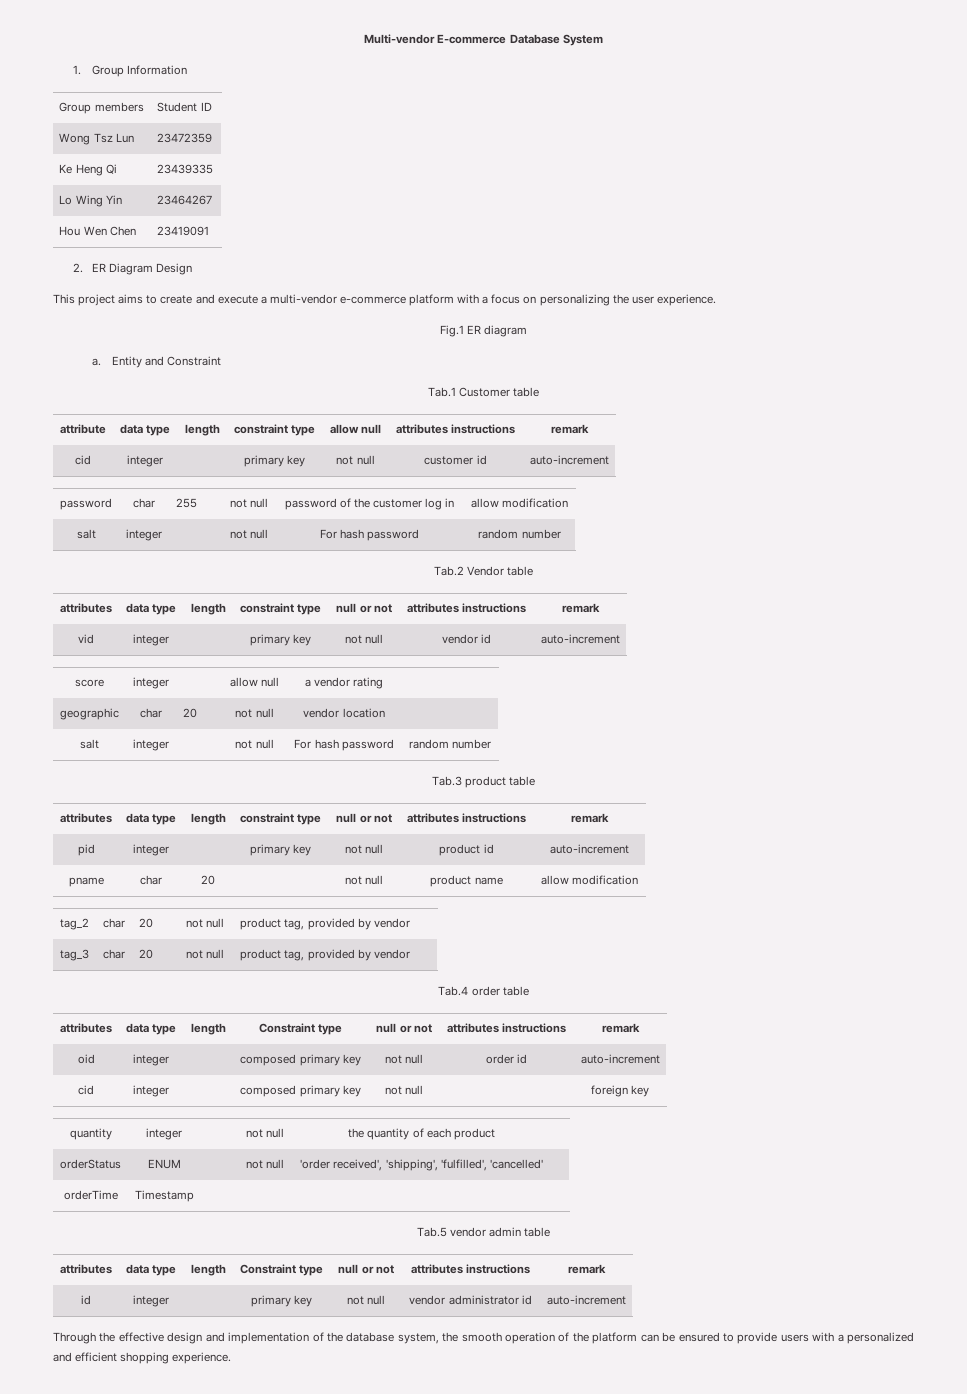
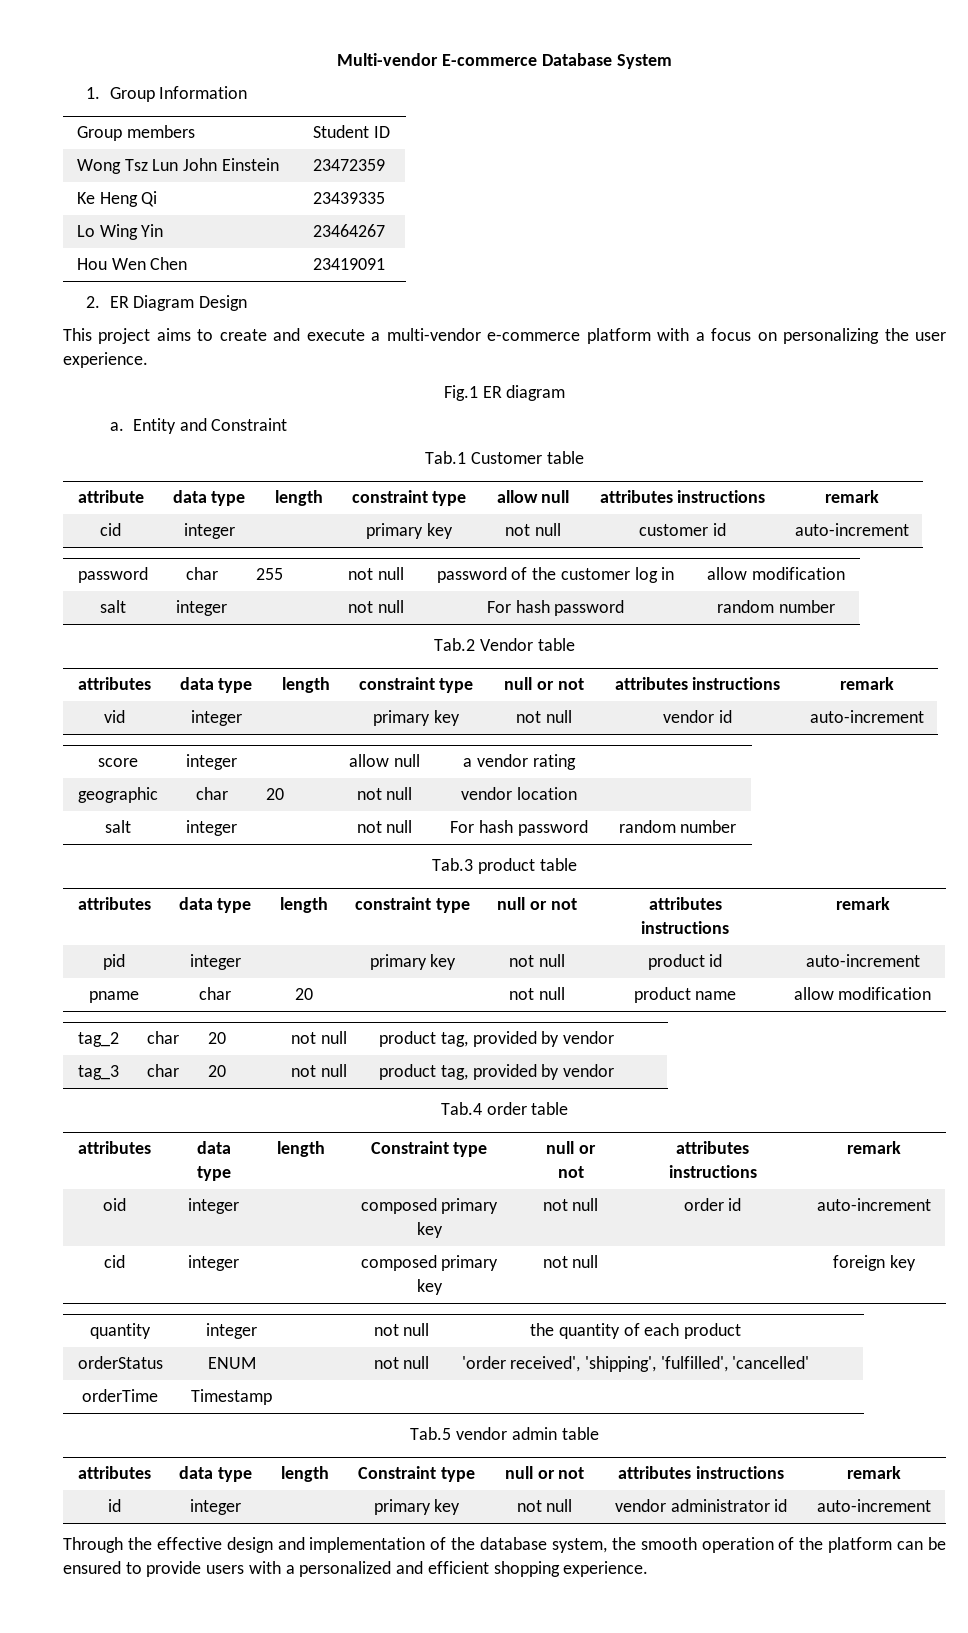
(134, 138) none -> [182,158,279,171] John Einstein

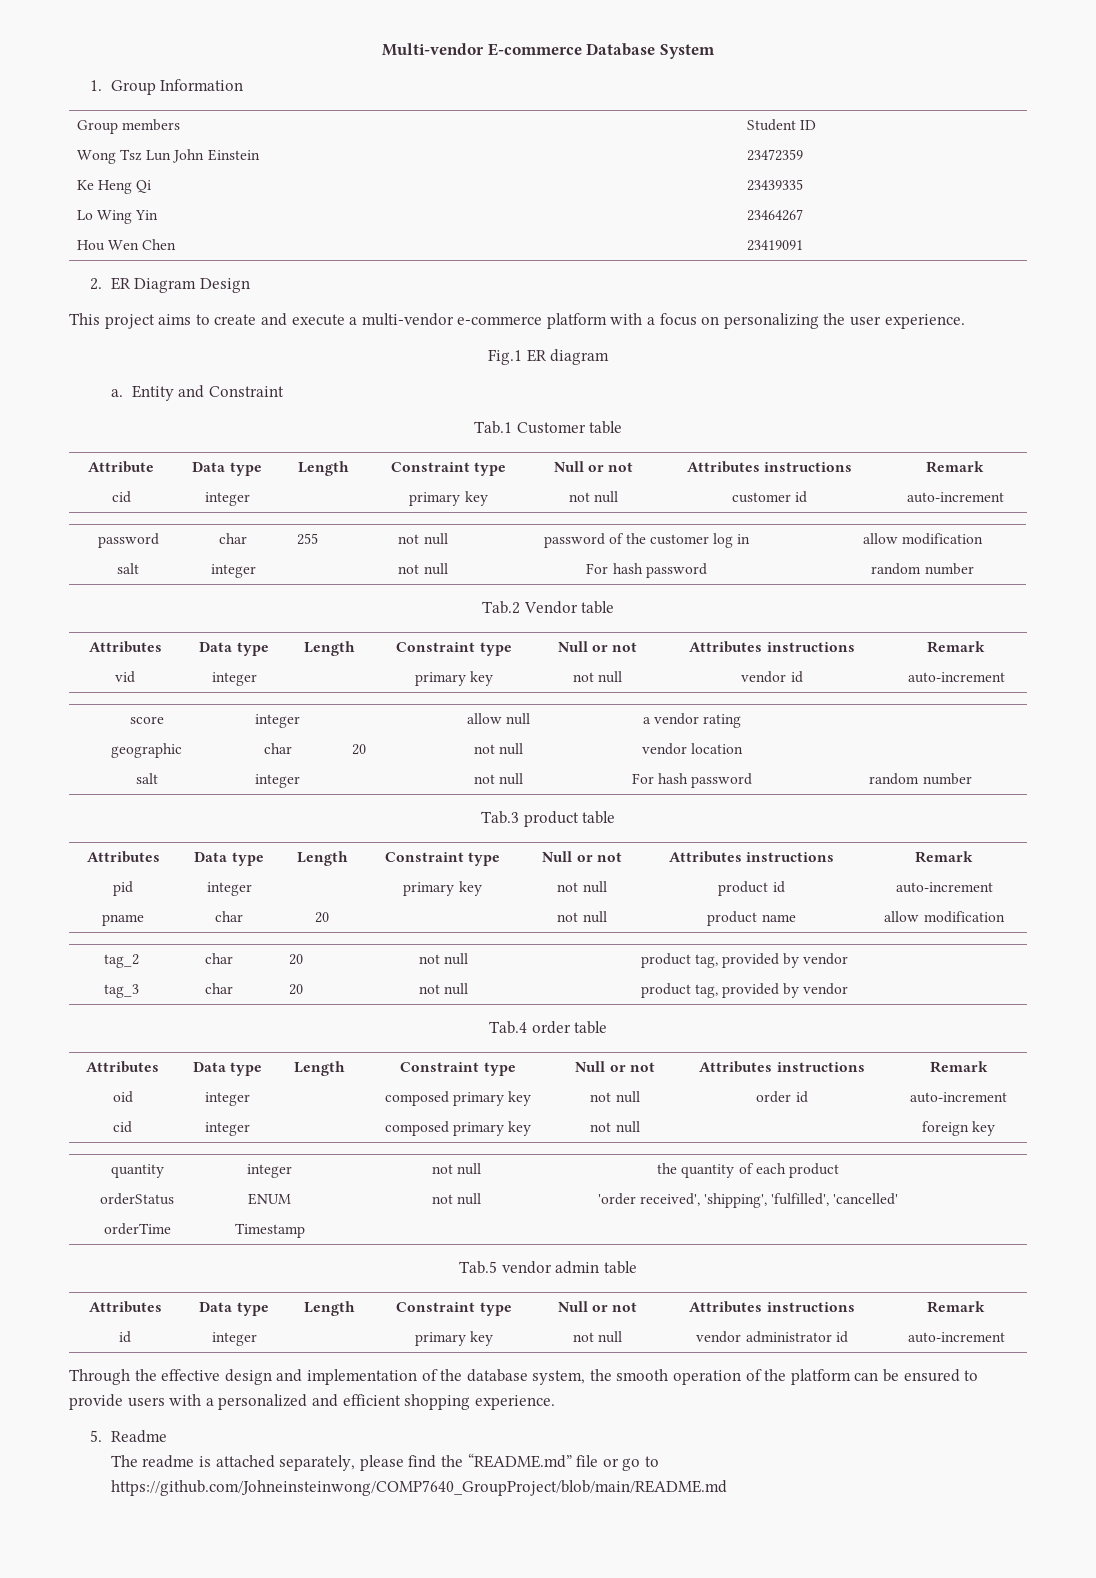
[77,490,144,503] [172,490,246,506] [274,490,323,506] [351,490,467,506] [496,490,570,503] [599,490,766,503] [824,490,879,503] attribute | data type | length | constraint type | allow null | attributes instructions | remark -> [88,461,154,473] [192,462,262,476] [298,461,349,476] [390,462,507,476] [553,461,634,472] [686,461,853,473] [926,461,984,473] Attribute | Data type | Length | Constraint type | Null or not | Attributes instructions | Remark
[77,677,151,690] [179,677,253,693] [281,677,330,693] [358,677,474,693] [504,677,584,690] [614,677,781,690] [839,677,894,690] attributes | data type | length | constraint type | null or not | attributes instructions | remark -> [88,641,162,653] [199,642,269,656] [304,641,355,656] [396,642,512,656] [557,641,638,652] [689,641,855,653] [927,641,985,653] Attributes | Data type | Length | Constraint type | Null or not | Attributes instructions | Remark
[77,897,151,910] [178,897,252,913] [279,897,328,913] [355,897,470,913] [497,897,577,910] [648,897,722,910] [641,921,729,934] [835,897,890,910] attributes | data type | length | constraint type | null or not | attributes instructions | remark -> [86,851,160,863] [194,852,264,866] [296,851,348,866] [384,852,501,866] [542,851,622,862] [668,851,835,863] [915,851,973,863] Attributes | Data type | Length | Constraint type | Null or not | Attributes instructions | Remark
[77,1141,151,1154] [196,1141,231,1154] [196,1166,231,1181] [277,1141,325,1157] [370,1141,488,1157] [546,1141,596,1154] [557,1166,584,1178] [676,1141,749,1154] [668,1165,757,1178] [847,1141,901,1154] attributes | data type | length | Constraint type | null or not | attributes instructions | remark -> [86,1061,159,1073] [192,1062,263,1076] [294,1061,345,1076] [400,1062,516,1076] [575,1061,655,1072] [699,1061,865,1073] [929,1061,988,1073] Attributes | Data type | Length | Constraint type | Null or not | Attributes instructions | Remark
[77,1466,151,1479] [179,1466,252,1482] [281,1466,329,1482] [358,1466,475,1482] [504,1466,585,1479] [618,1466,784,1479] [847,1466,901,1479] attributes | data type | length | Constraint type | null or not | attributes instructions | remark -> [88,1301,162,1313] [199,1302,269,1316] [304,1301,355,1316] [396,1302,512,1316] [557,1301,638,1312] [689,1301,855,1313] [927,1301,985,1313] Attributes | Data type | Length | Constraint type | Null or not | Attributes instructions | Remark
(649, 1569) none -> [89,1430,167,1443] [110,1453,659,1471] [110,1480,727,1496] // 5. Readme // The readme is attached separately, please find the “README.md” file or go to https://github.com/Johneinsteinwong/COMP7640_GroupProject/blob/main/README.md

